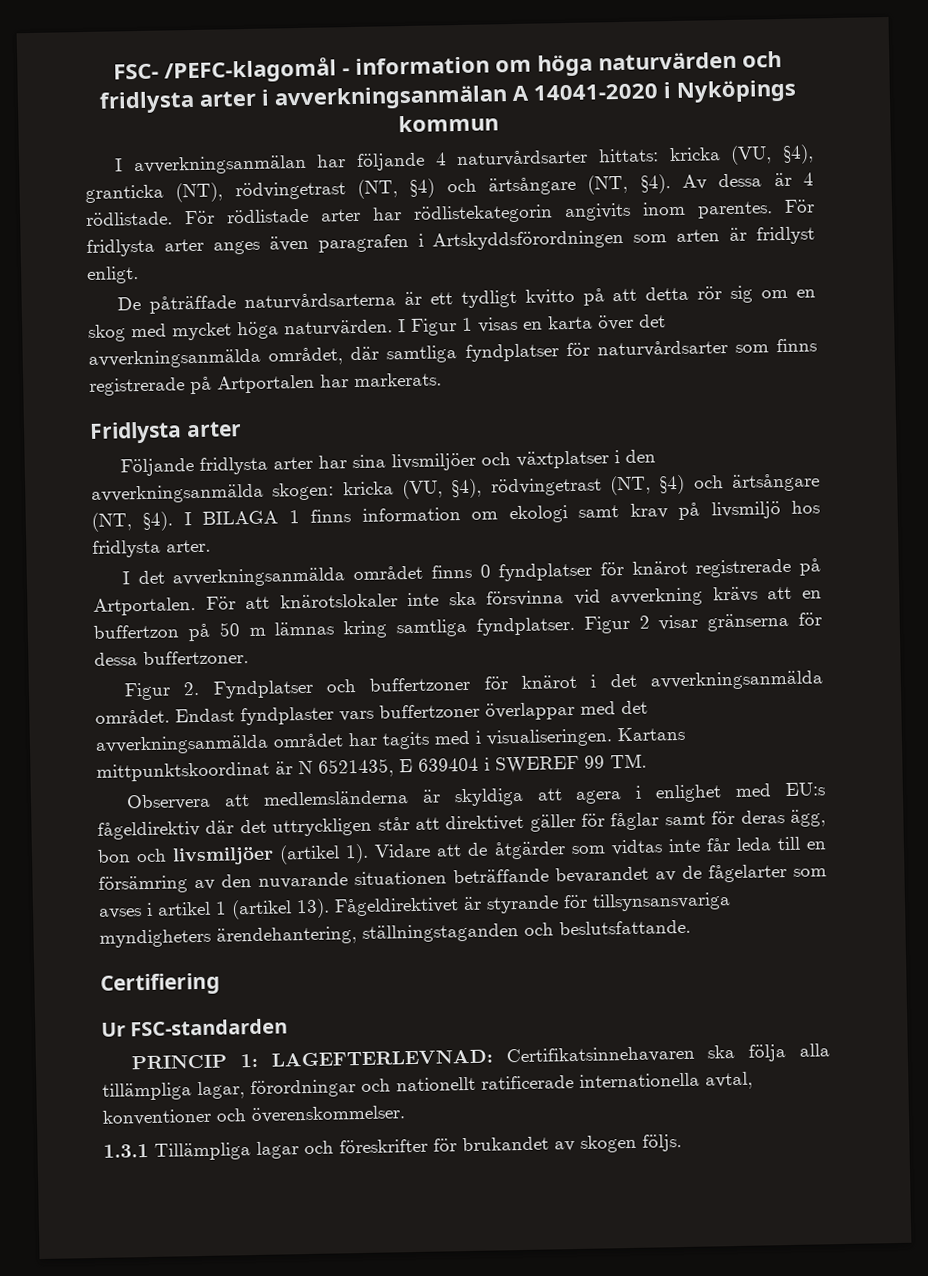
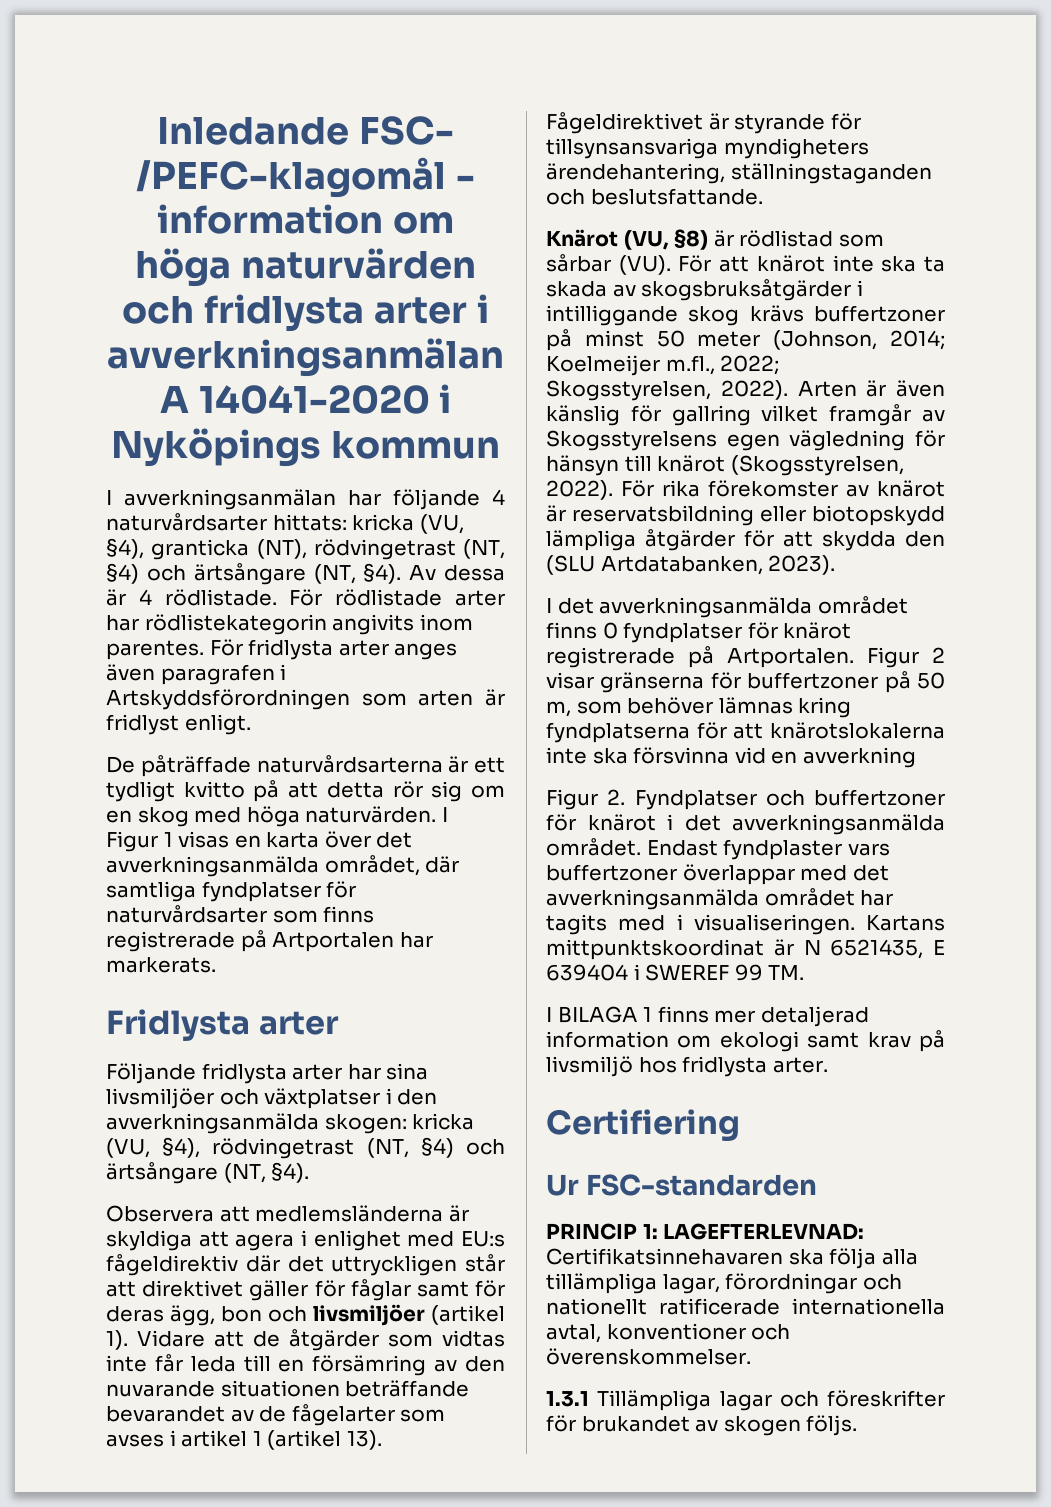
(113, 71) none -> [157,117,350,145] Inledande
[172,322,232,341] mycket -> (242, 815) none
[183,500,820,526] [92,539,211,558] [122,558,821,588] [93,586,822,616] [93,612,823,642] [94,650,249,666] [124,670,824,701] [95,700,648,726] [95,726,685,755] [96,753,647,782] I BILAGA 1 finns information om ekologi samt krav på livsmiljö hos fridlysta arter. // I det avverkningsanmälda området finns 0 fyndplatser för knärot registrerade på Artportalen. För att knärotslokaler inte ska försvinna vid avverkning krävs att en buffertzon på 50 m lämnas kring samtliga fyndplatser. Figur 2 visar gränserna för dessa buffertzoner. // Figur 2. Fyndplatser och buffertzoner för knärot i det avverkningsanmälda området. Endast fyndplaster vars buffertzoner överlappar med det avverkningsanmälda området har tagits med i visualiseringen. Kartans mittpunktskoordinat är N 6521435, E 639404 i SWEREF 99 TM. -> (310, 1172) none
(691, 927) none -> [546,229,884,250] [546,254,945,275] [546,279,863,301] [546,305,945,326] [546,329,945,351] [546,355,780,376] [546,380,945,401] [546,404,945,426] [546,430,945,451] [546,455,904,476] [546,480,945,500] [546,505,945,526] [546,529,945,551] [546,555,836,575] [546,596,908,618] [546,622,852,643] [546,646,945,668] [546,671,945,693] [546,697,852,718] [546,722,945,743] [546,747,916,768] [546,789,945,810] [546,814,945,835] [546,838,890,860] [546,864,889,885] [546,888,894,910] [546,914,945,935] [546,939,945,960] [546,964,805,981] [546,1006,869,1027] [546,1030,945,1052] [546,1056,828,1077] // Knärot (VU, §8) är rödlistad som sårbar (VU). För att knärot inte ska ta skada av skogsbruksåtgärder i intilliggande skog krävs buffertzoner på minst 50 meter (Johnson, 2014; Koelmeijer m.fl., 2022; Skogsstyrelsen, 2022). Arten är även känslig för gallring vilket framgår av Skogsstyrelsens egen vägledning för hänsyn till knärot (Skogsstyrelsen, 2022). För rika förekomster av knärot är reservatsbildning eller biotopskydd lämpliga åtgärder för att skydda den (SLU Artdatabanken, 2023). // I det avverkningsanmälda området finns 0 fyndplatser för knärot registrerade på Artportalen. Figur 2 visar gränserna för buffertzoner på 50 m, som behöver lämnas kring fyndplatserna för att knärotslokalerna inte ska försvinna vid en avverkning // Figur 2. Fyndplatser och buffertzoner för knärot i det avverkningsanmälda området. Endast fyndplaster vars buffertzoner överlappar med det avverkningsanmälda området har tagits med i visualiseringen. Kartans mittpunktskoordinat är N 6521435, E 639404 i SWEREF 99 TM. // I BILAGA 1 finns mer detaljerad information om ekologi samt krav på livsmiljö hos fridlysta arter.

